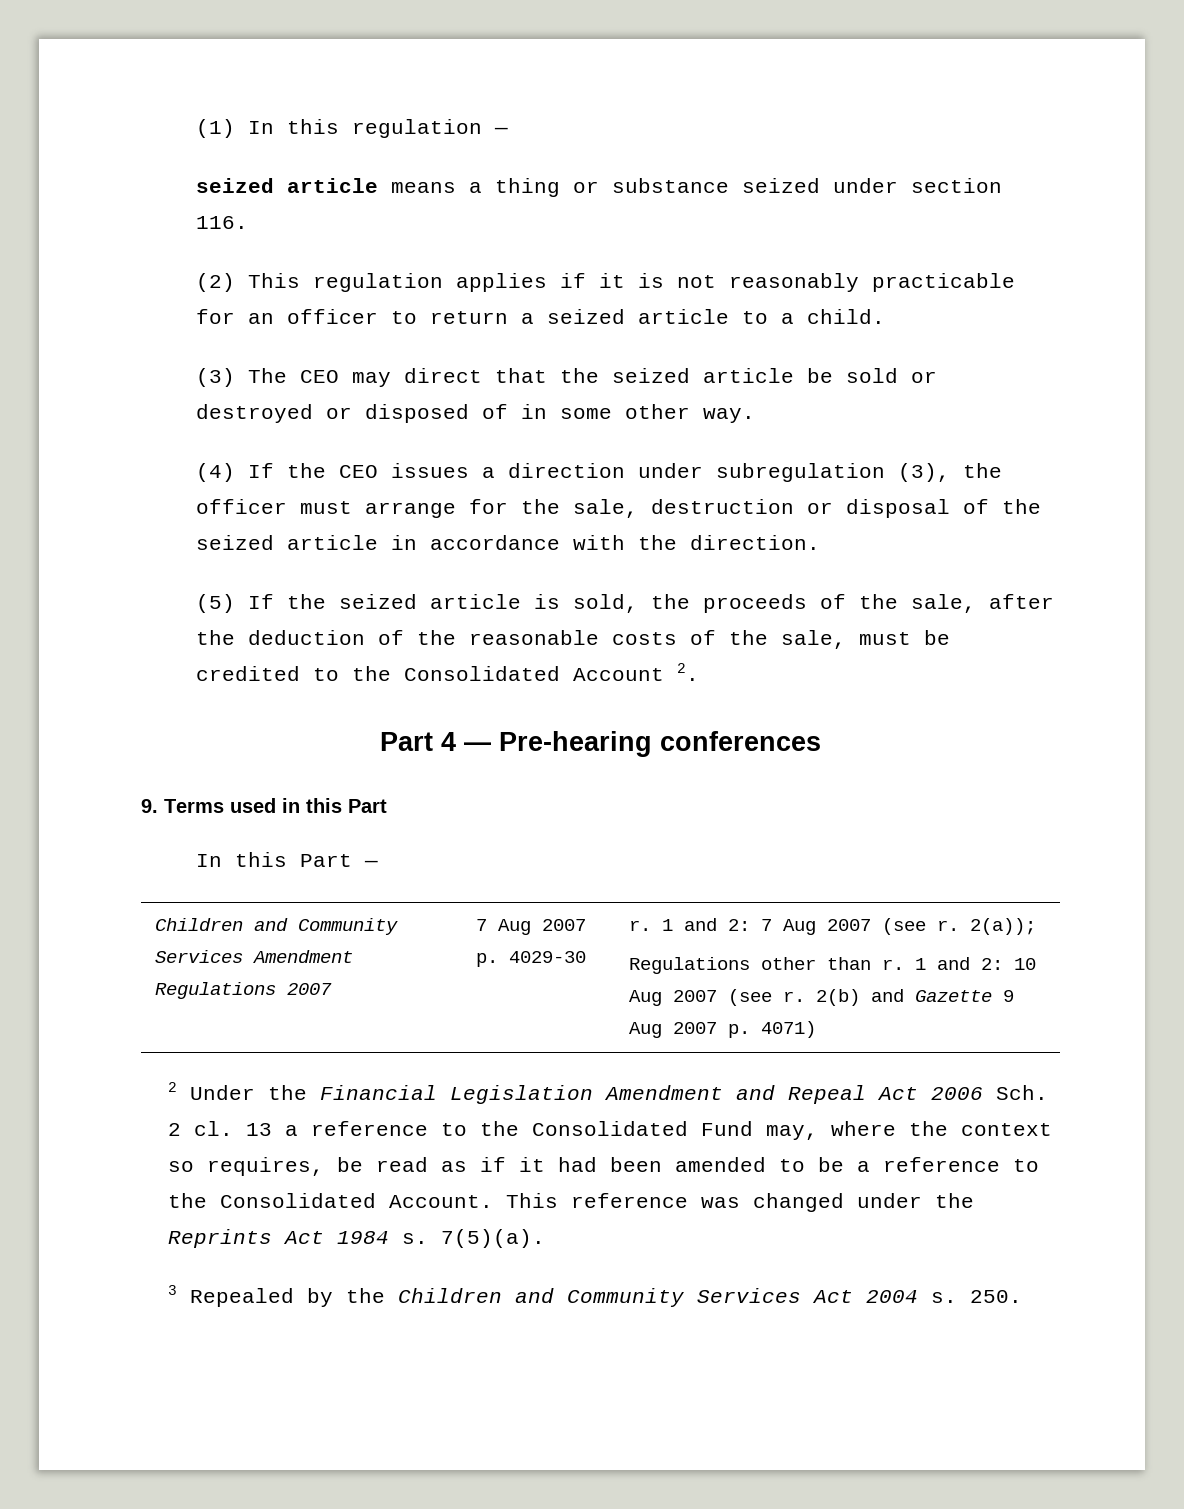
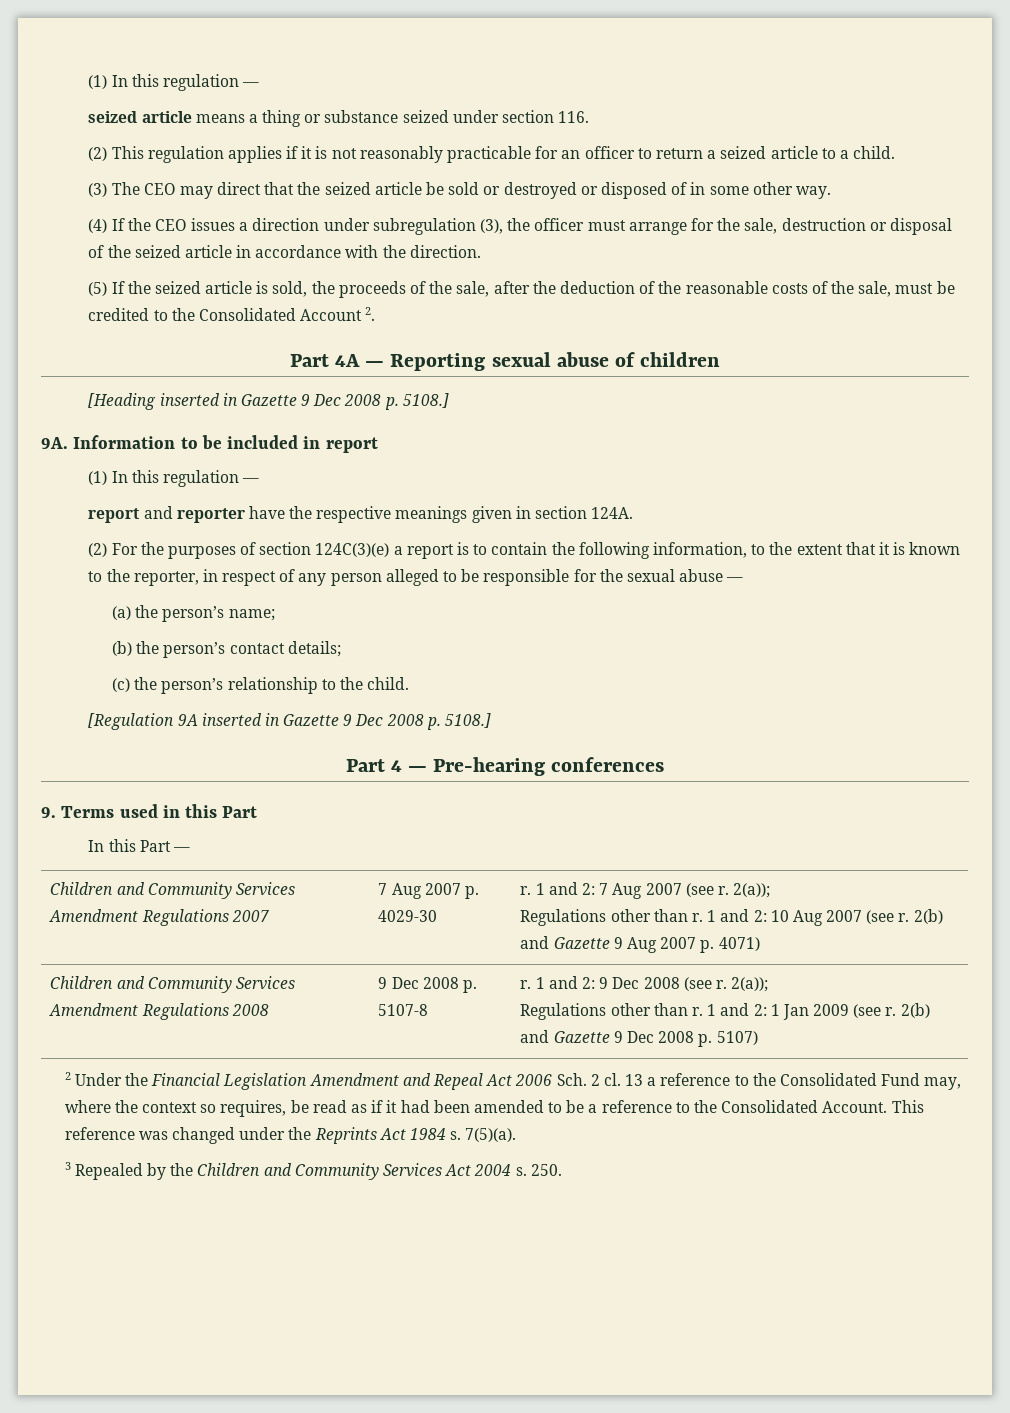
(699, 672) none -> [289,352,721,371] [88,393,449,410] [41,435,378,453] [88,470,260,487] [88,506,634,523] [88,542,961,559] [88,569,744,586] [112,605,275,622] [112,641,341,658] [112,677,410,694] [88,713,492,730] // Part 4A — Reporting sexual abuse of children // [Heading inserted in Gazette 9 Dec 2008 p. 5108.] // 9A. Information to be included in report // (1) In this regulation — // report and reporter have the respective meanings given in section 124A. // (2) For the purposes of section 124C(3)(e) a report is to contain the following information, to the extent that it is known to the reporter, in respect of any person alleged to be responsible for the sexual abuse — // (a) the person’s name; // (b) the person’s contact details; // (c) the person’s relationship to the child. // [Regulation 9A inserted in Gazette 9 Dec 2008 p. 5108.]
(817, 1029) none -> [50,976,296,993] [49,1003,269,1020] [378,977,478,993] [378,1004,429,1016] [520,976,769,992] [520,1003,930,1020] [520,1030,758,1047] // Children and Community Services Amendment Regulations 2008 | 9 Dec 2008 p. 5107-8 | r. 1 and 2: 9 Dec 2008 (see r. 2(a)); // Regulations other than r. 1 and 2: 1 Jan 2009 (see r. 2(b) and Gazette 9 Dec 2008 p. 5107)

